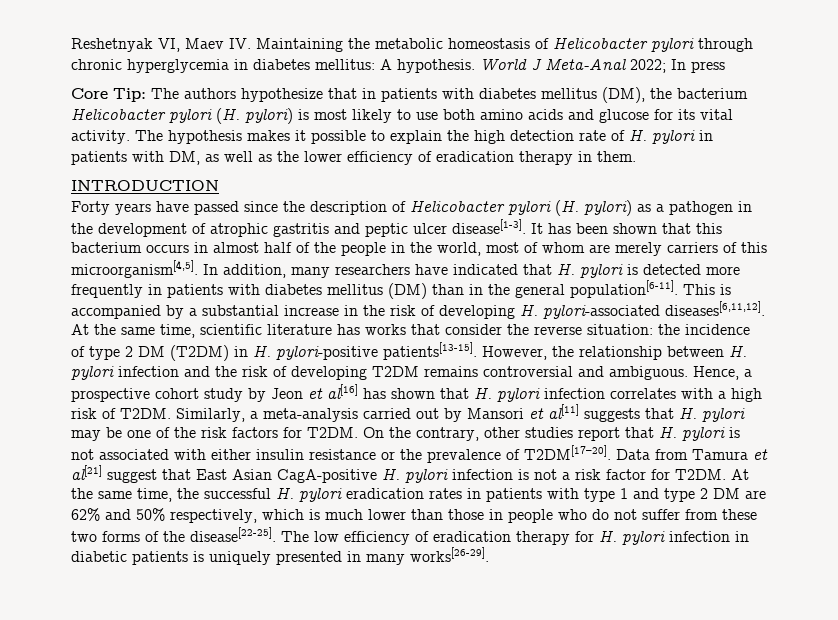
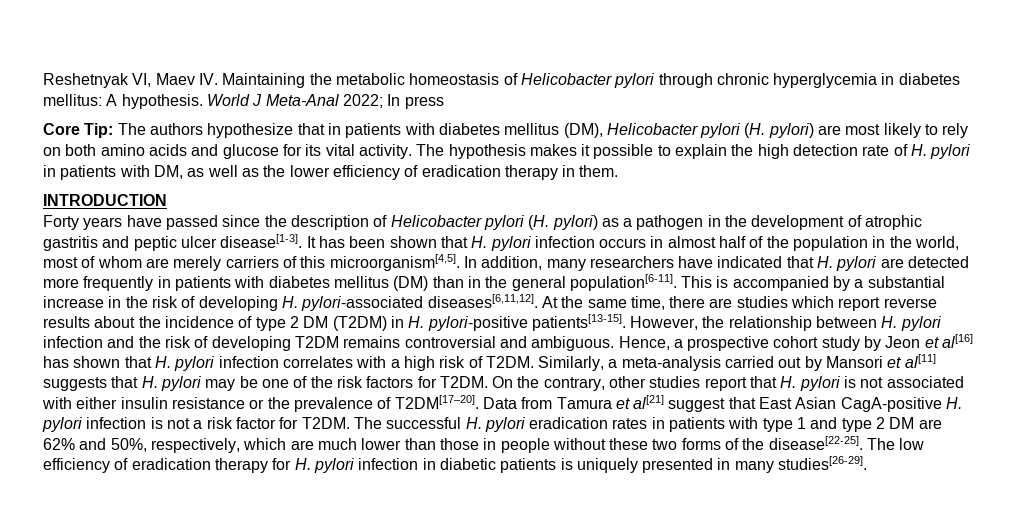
[650,88,748,99] [71,108,309,124] the bacterium Helicobacter pylori (H. pylori) is -> [606,123,842,138] Helicobacter pylori (H. pylori) are
[416,112,438,120] use -> [942,123,969,138] [43,147,61,156] rely on
[696,223,722,234] [71,242,142,253] this bacterium -> [471,236,595,251] H. pylori infection
[341,242,386,256] people -> [793,236,869,251] population
[627,264,638,275] is -> [880,258,904,268] are
[200,324,653,335] scientific literature has works that consider the reverse situation: -> [669,296,937,311] [43,316,136,328] there are studies which report reverse results about
[731,469,749,480] [71,488,199,502] At the same time, the -> [353,417,382,429] The
[136,508,165,521] 50% -> [110,438,147,452] 50%,
[309,509,320,520] is -> [290,440,314,450] are
[558,509,718,520] who do not suffer from -> [552,438,606,450] without
[410,547,489,562] works[26-29]. -> [778,456,868,470] studies[26-29].

